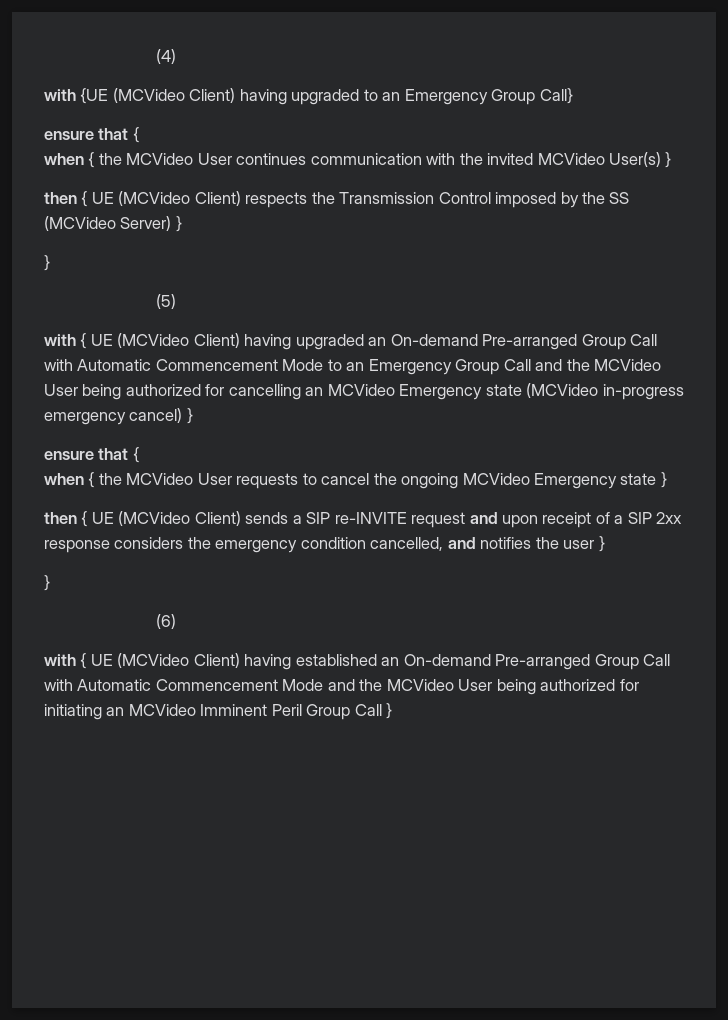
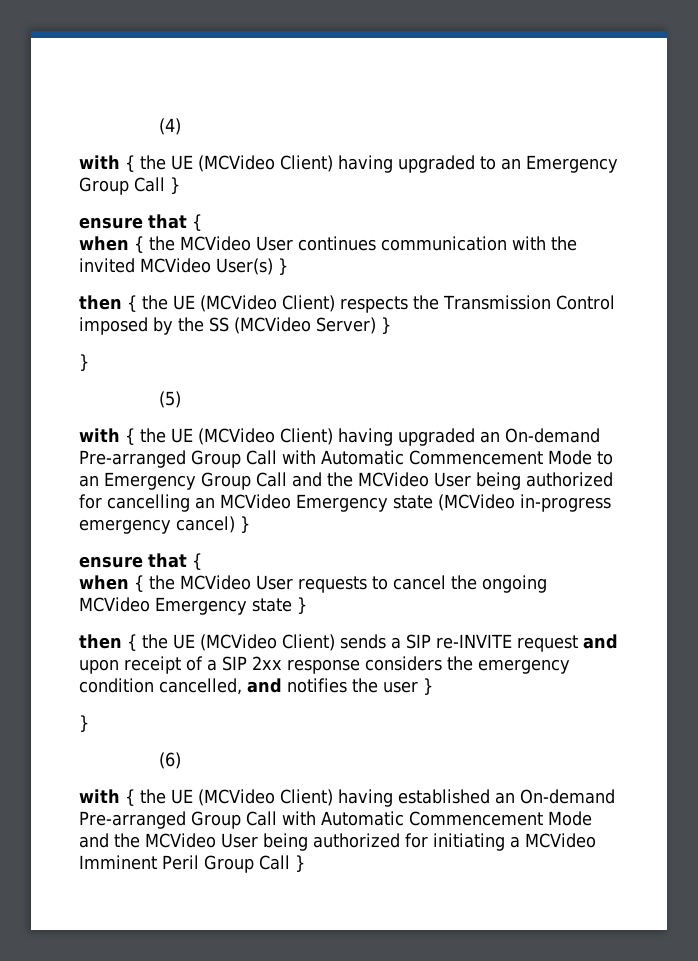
[80,88,109,104] {UE -> [125,155,193,172] { the UE
[539,88,573,104] Call} -> [134,177,180,194] Call }
(88, 199) none -> [142,295,168,310] the
(87, 341) none -> [140,428,166,443] the
(88, 519) none -> [142,634,168,649] the
(87, 661) none -> [140,789,166,804] the
[106,707,125,716] an -> [510,836,520,848] a

